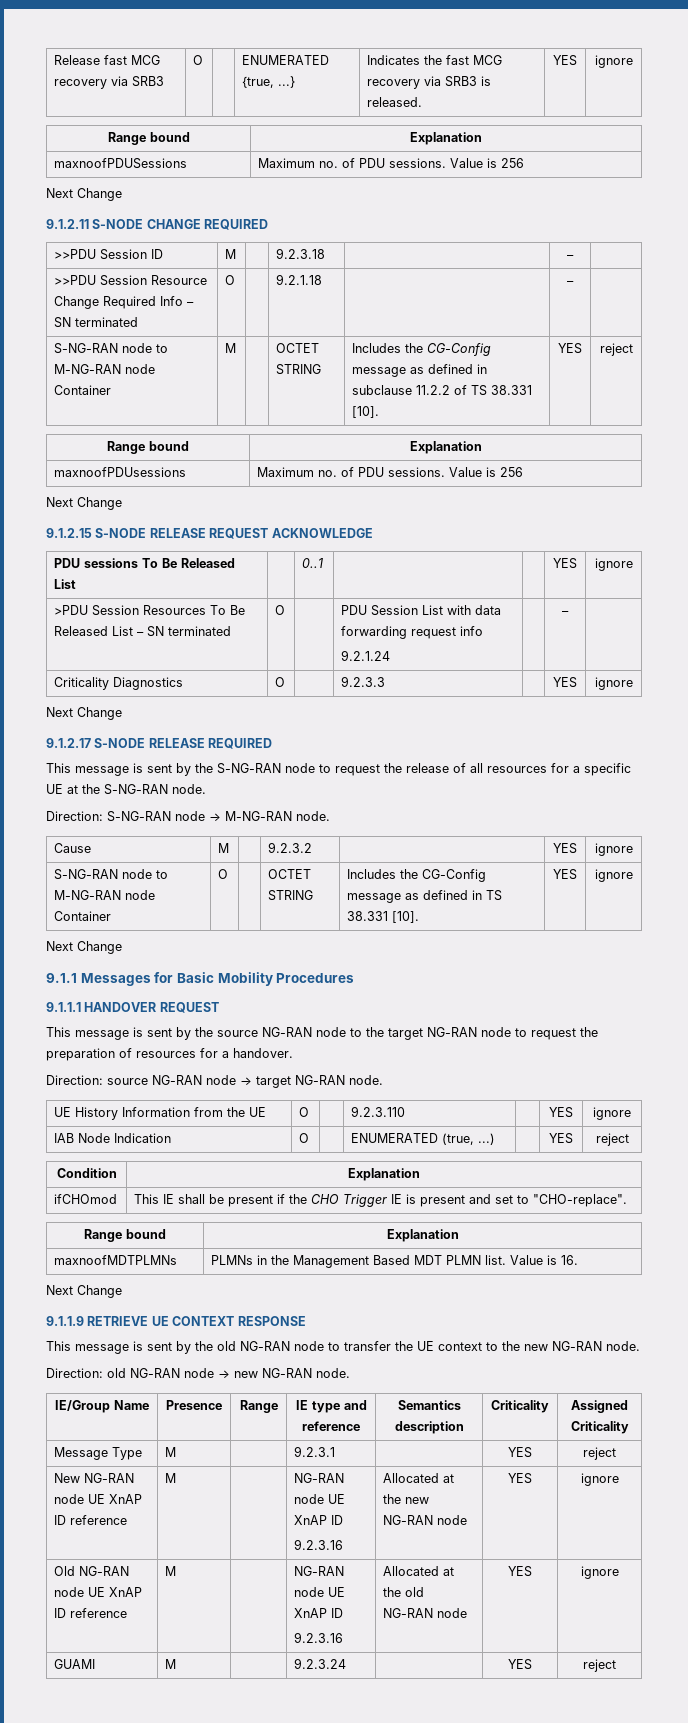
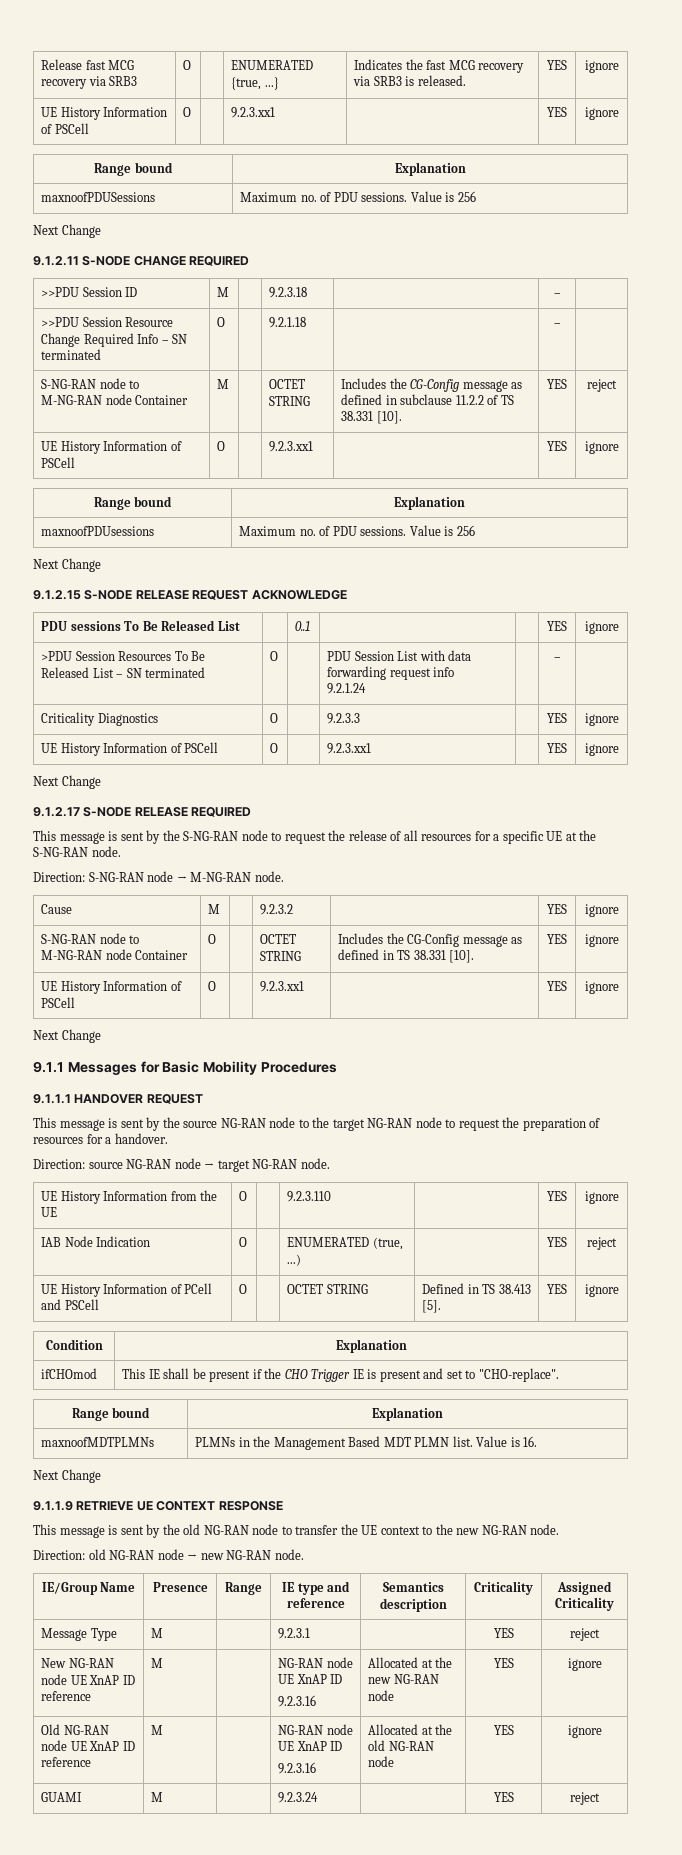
(633, 61) none -> [41,107,168,120] [41,123,89,134] [183,107,192,117] [231,107,276,118] [547,107,567,117] [584,107,619,120] // UE History Information of PSCell | O | | 9.2.3.xx1 | | YES | ignore
(633, 349) none -> [41,441,182,454] [41,457,76,468] [217,441,226,451] [269,441,314,452] [547,441,567,451] [584,441,619,454] // UE History Information of PSCell | O | | 9.2.3.xx1 | | YES | ignore
(633, 683) none -> [41,742,219,756] [270,743,279,753] [327,743,372,754] [547,743,567,753] [584,743,619,756] // UE History Information of PSCell | O | | 9.2.3.xx1 | | YES | ignore
(633, 875) none -> [41,981,182,994] [41,997,76,1008] [208,981,217,991] [260,981,305,992] [547,981,567,991] [584,981,619,994] // UE History Information of PSCell | O | | 9.2.3.xx1 | | YES | ignore
(629, 1139) none -> [41,1283,213,1297] [41,1299,99,1310] [239,1284,248,1294] [287,1284,368,1294] [422,1283,531,1294] [422,1300,442,1313] [547,1284,567,1294] [584,1284,619,1297] // UE History Information of PCell and PSCell | O | | OCTET STRING | Defined in TS 38.413 [5]. | YES | ignore

